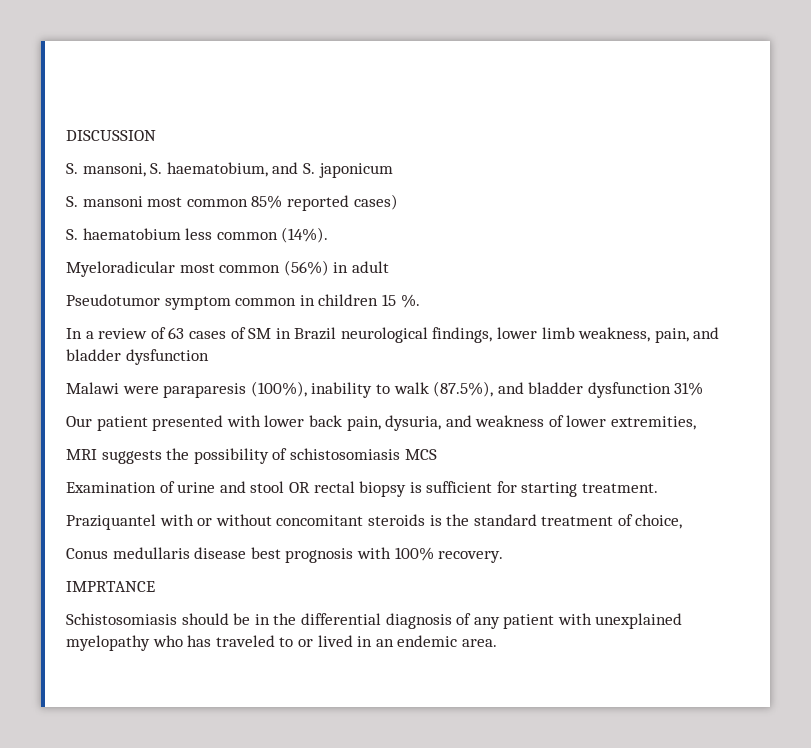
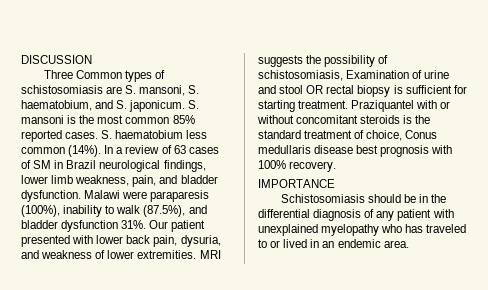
(156, 135) none -> [43,70,166,82] [21,85,123,94] Three Common types of schistosomiasis are
[318,163,393,178] japonicum // -> [129,100,186,112] japonicum.
(143, 201) none -> [67,115,95,124] is the
[353,194,398,210] cases) // -> [65,132,99,139] cases.
[66,260,389,277] [66,294,420,310] // Myeloradicular most common (56%) in adult // Pseudotumor symptom common in children 15 %. // -> (102, 151) none
[125,349,209,365] dysfunction // -> [21,190,81,202] dysfunction.
[674,382,704,396] 31% // -> [121,220,147,229] 31%.
[611,416,697,430] extremities, // -> [137,250,197,259] extremities.
[289,448,437,460] schistosomiasis MCS // -> [258,70,343,81] schistosomiasis,
(659, 488) // -> (349, 104) none
(683, 521) // -> (403, 135) none
[66,581,155,592] IMPRTANCE -> [258,179,335,188] IMPORTANCE

